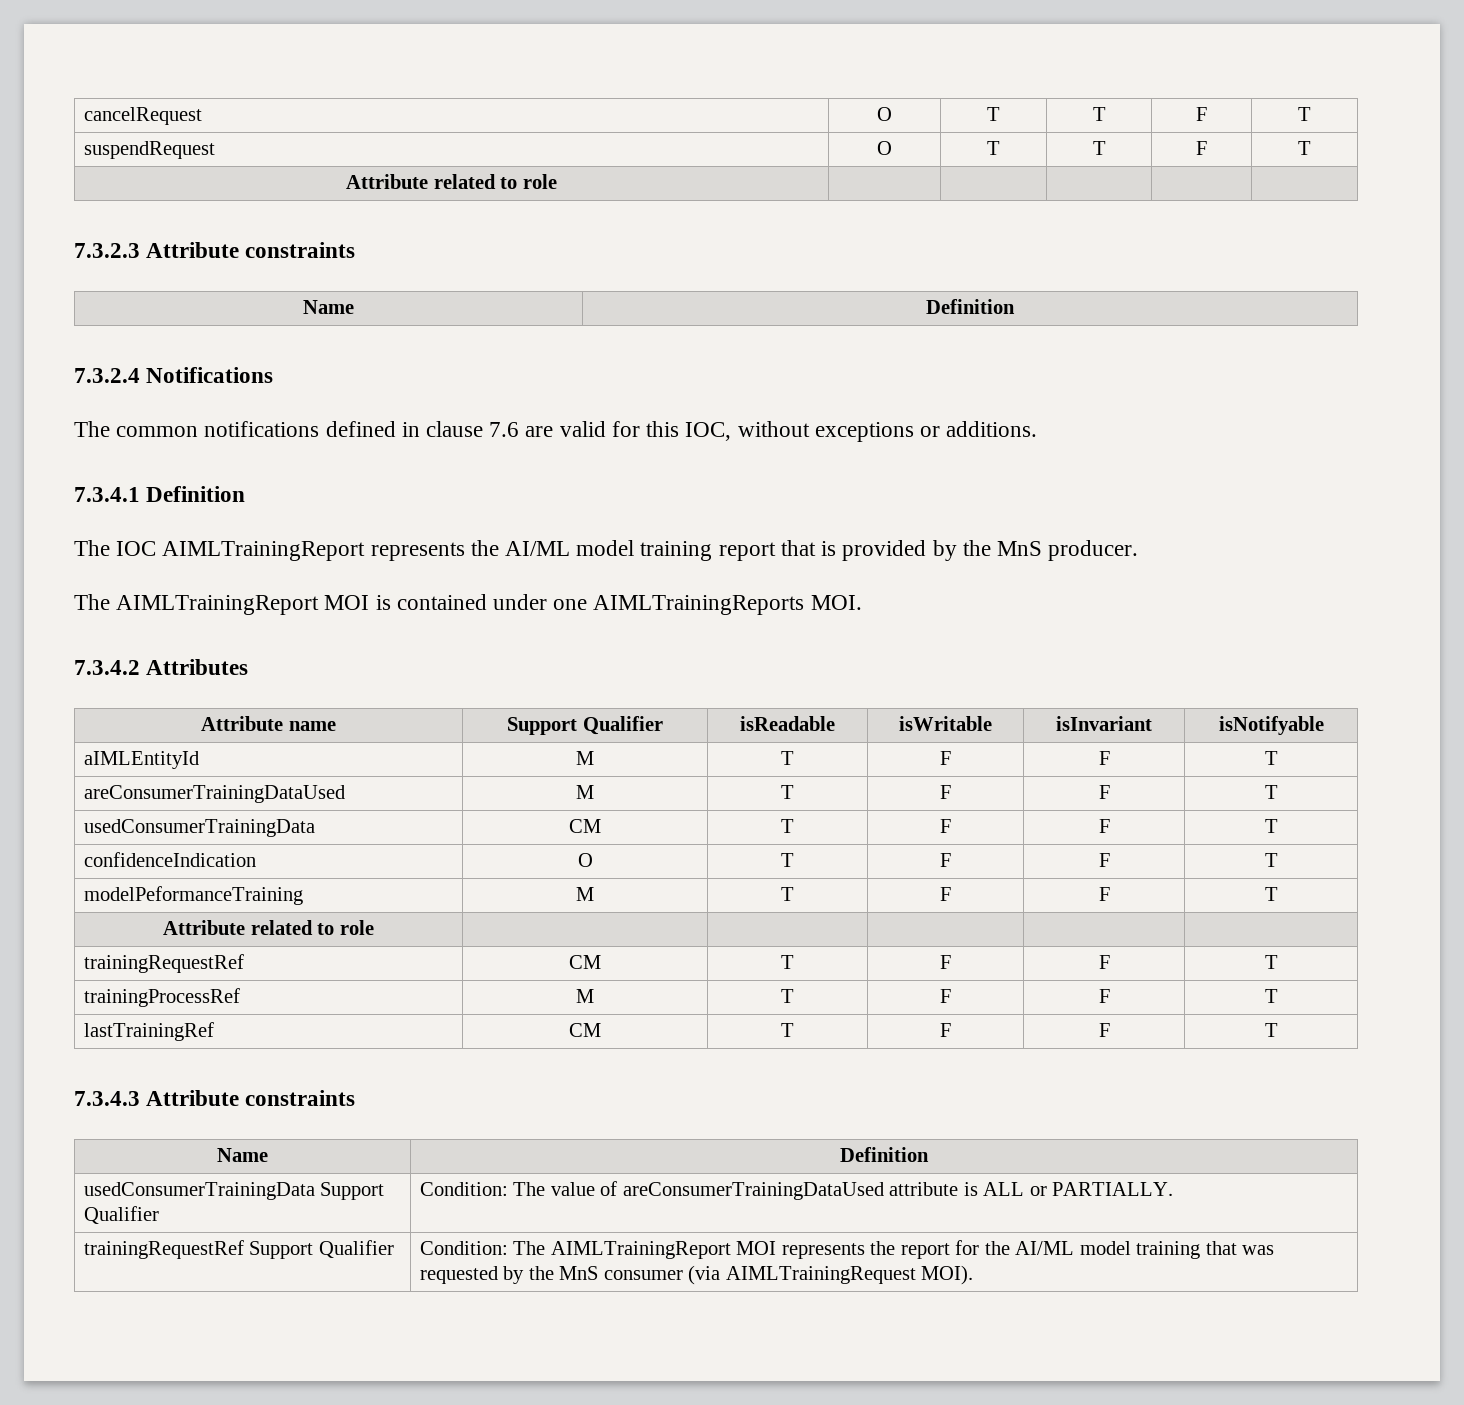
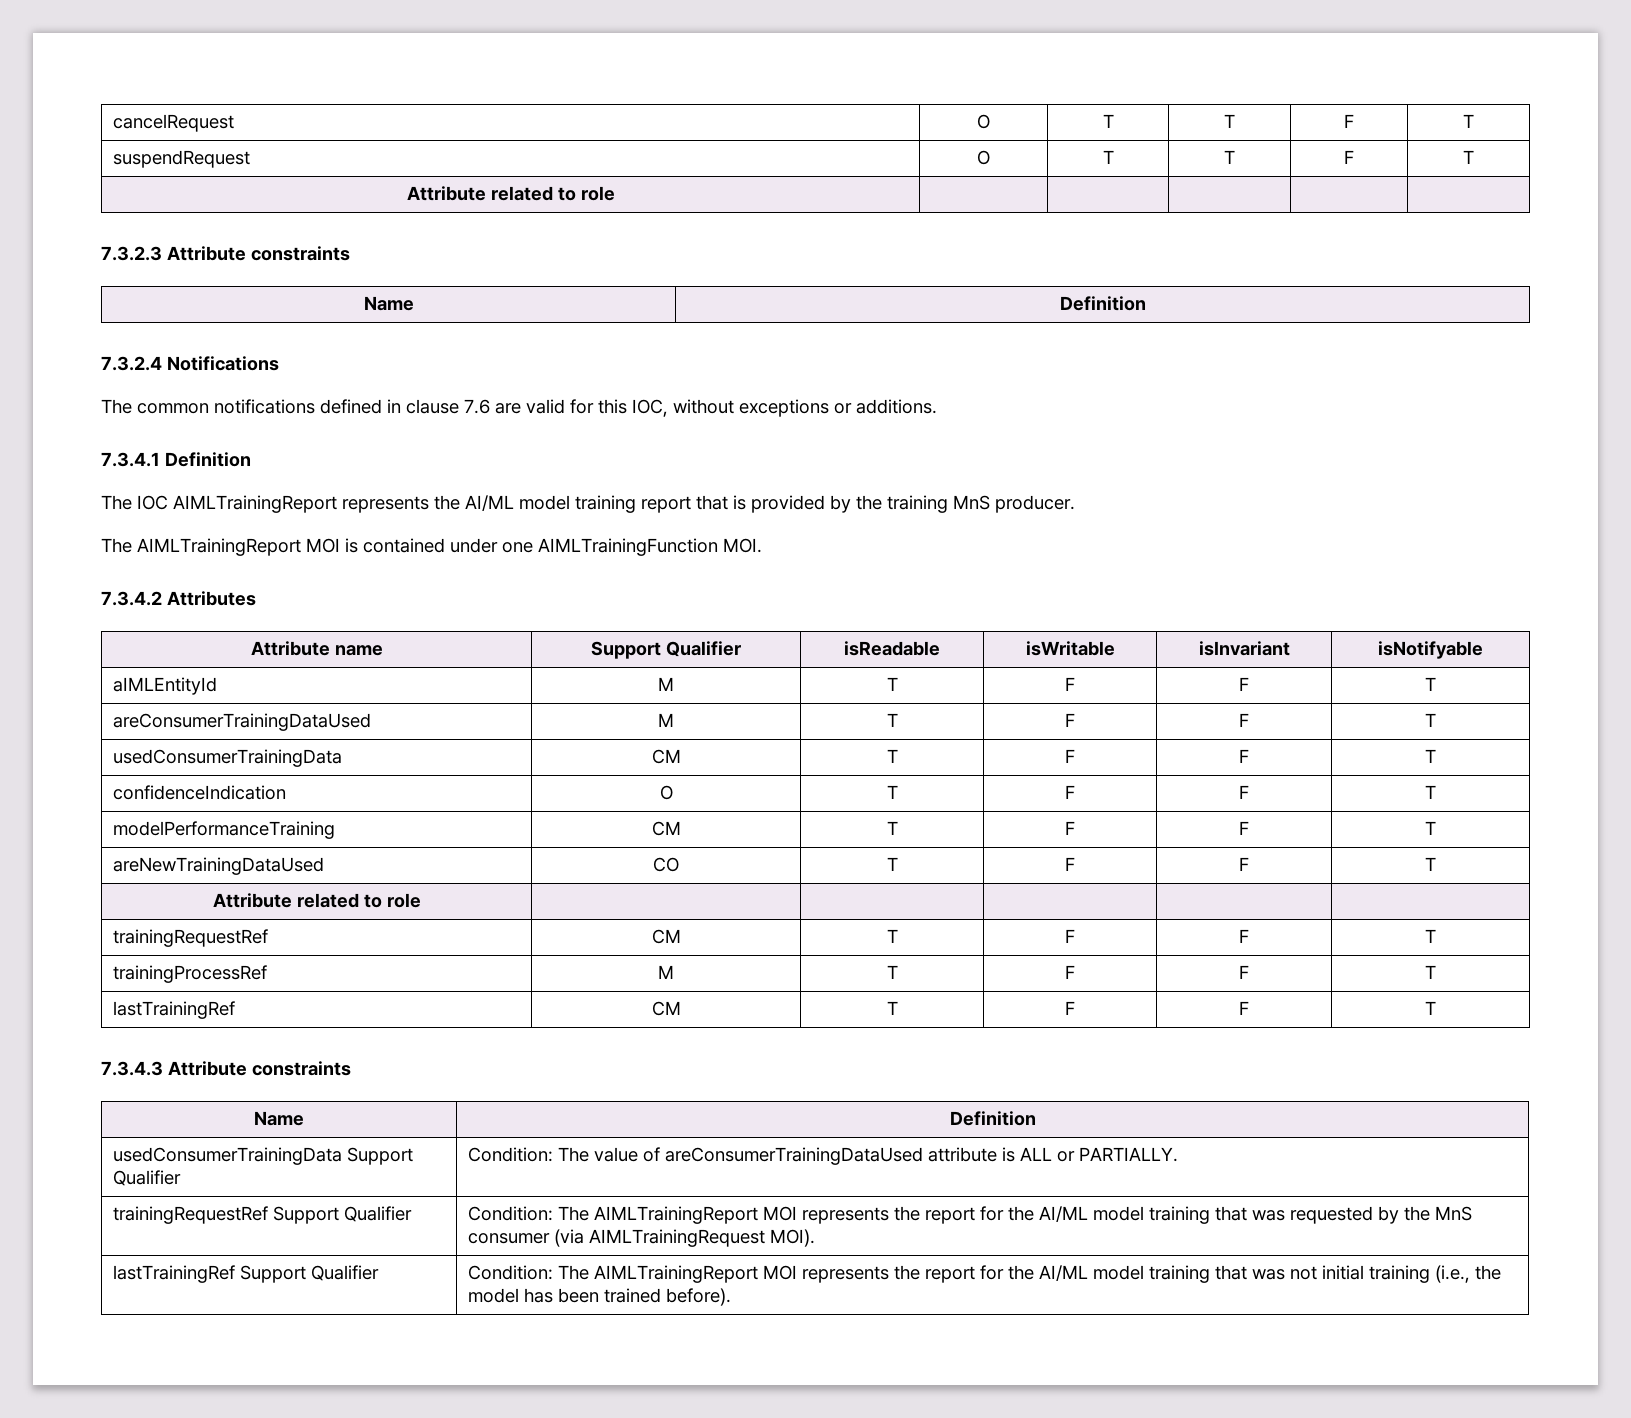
(991, 548) none -> [887,495,948,513] training
[593,595,805,615] AIMLTrainingReports -> [538,538,718,556] AIMLTrainingFunction
[83,886,303,905] [576,887,594,901] modelPeformanceTraining | M -> [112,821,335,839] [651,821,681,836] [886,821,898,835] [1065,821,1075,835] [1239,821,1249,835] [1425,821,1436,835] [112,857,324,875] [653,857,679,872] modelPerformanceTraining | CM | T | F | F | T // areNewTrainingDataUsed | CO
(974, 1275) none -> [112,1265,379,1283] [467,1265,1501,1283] [467,1288,731,1306] // lastTrainingRef Support Qualifier | Condition: The AIMLTrainingReport MOI represents the report for the AI/ML model training that was not initial training (i.e., the model has been trained before).

